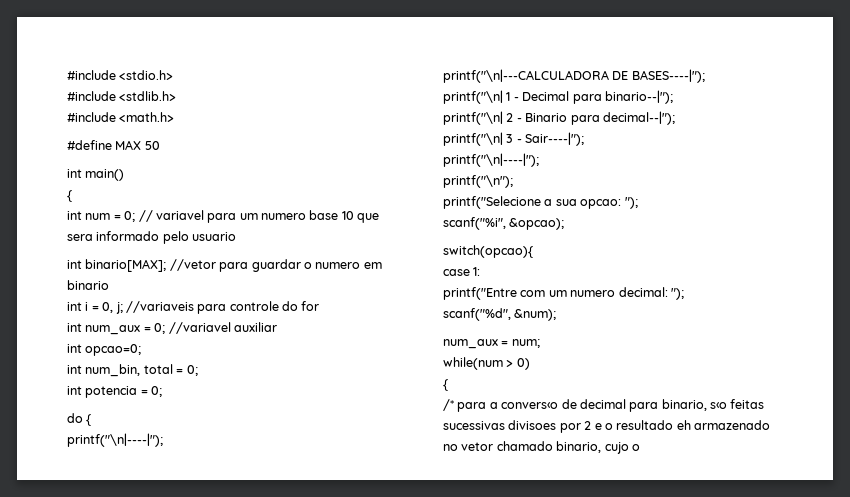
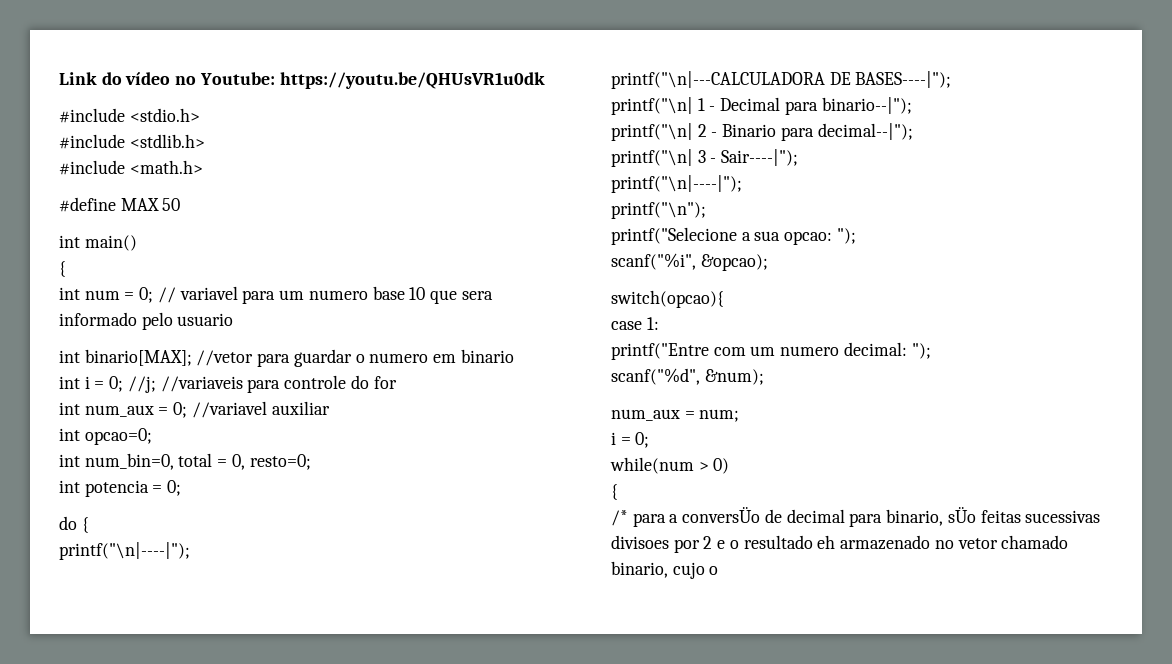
(67, 75) none -> [59,72,545,89] Link do vídeo no Youtube: https://youtu.be/QHUsVR1u0dk //
[102,302,123,314] 0, j; -> [109,376,156,393] 0; //j;
[85,364,141,377] num_bin, -> [84,453,174,470] num_bin=0,
[186,365,198,376] 0; -> [231,454,311,470] 0, resto=0;
(540, 343) none -> [611,432,650,448] // i = 0;
[501,402,559,409] convers‹o -> [682,507,761,523] conversÜo
[710,402,727,409] s‹o -> [947,507,976,523] sÜo

